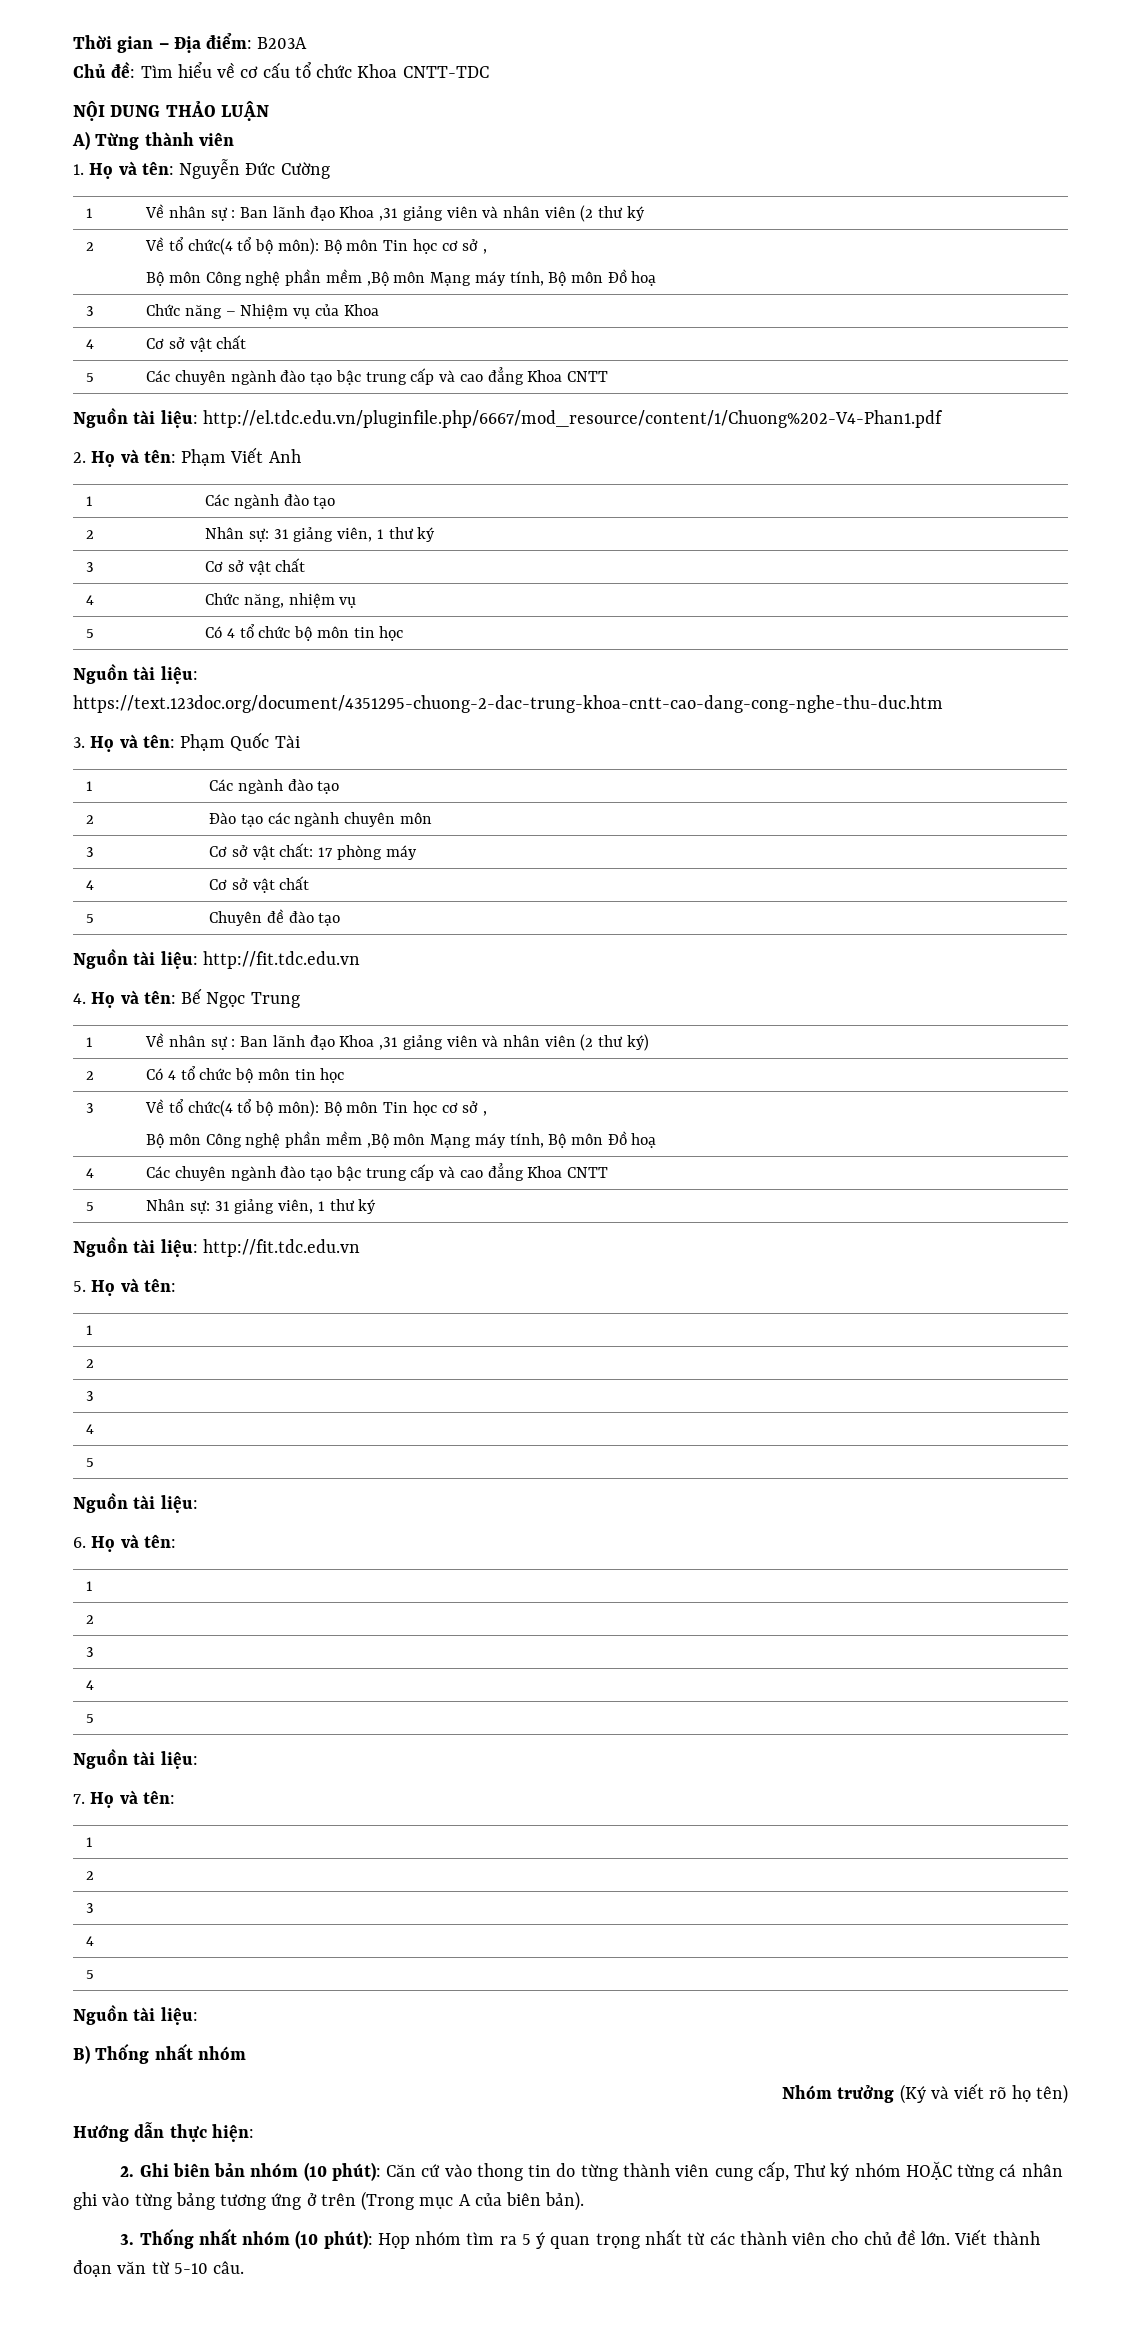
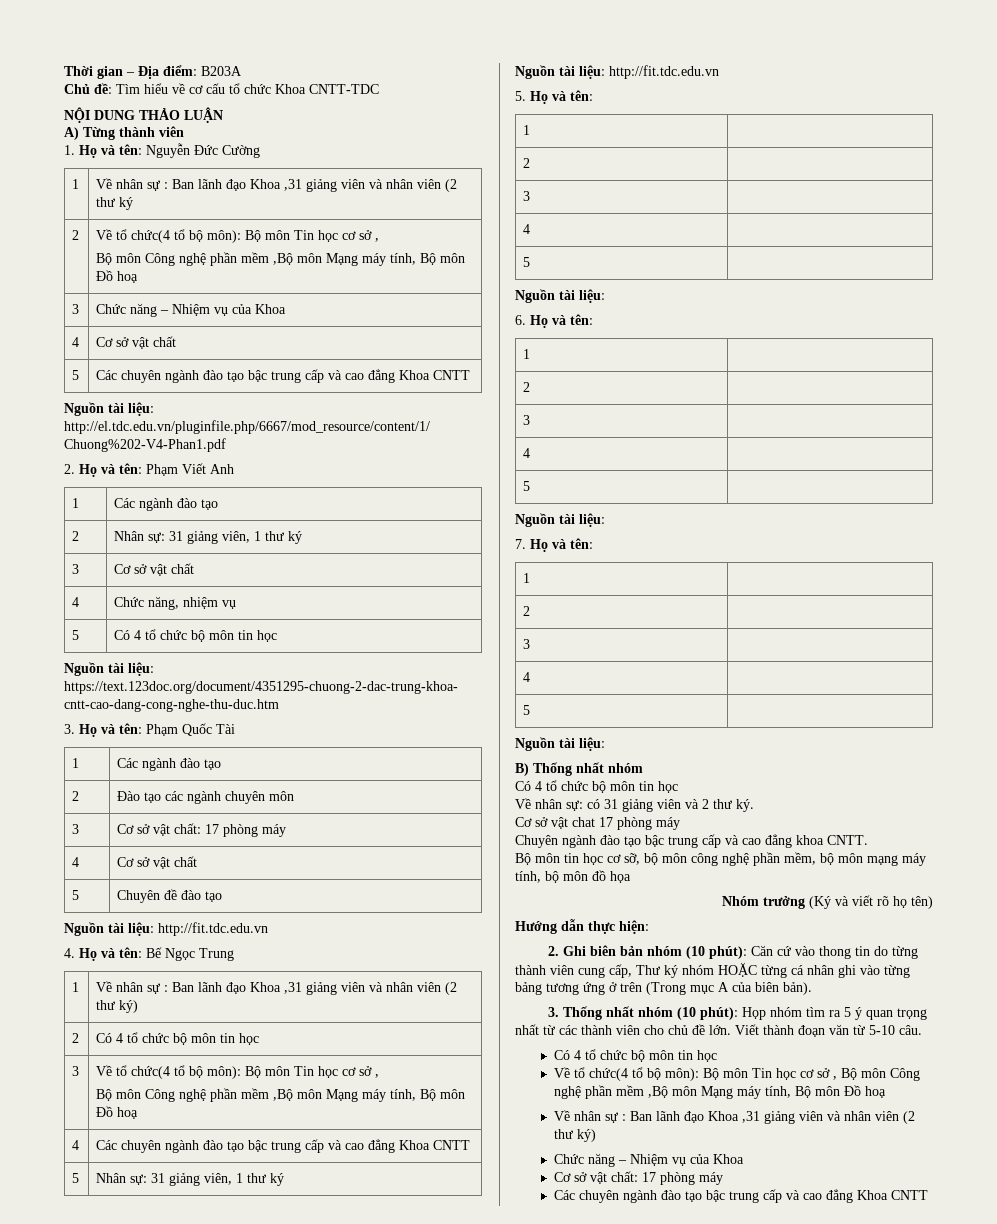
(246, 2053) none -> [515,780,678,793] [515,798,754,812] [515,817,680,830] [515,834,868,848] [515,852,926,866] [515,870,631,883] // Có 4 tổ chức bộ môn tin học // Về nhân sự: có 31 giảng viên và 2 thư ký. // Cơ sở vật chat 17 phòng máy // Chuyên ngành đào tạo bậc trung cấp và cao đẳng khoa CNTT. // Bộ môn tin học cơ sỡ, bộ môn công nghệ phần mềm, bộ môn mạng máy tính, bộ môn đồ họa
(245, 2267) none -> [553,1049,717,1062] [553,1067,920,1081] [553,1085,886,1099] [553,1110,915,1124] [553,1129,596,1142] [553,1153,744,1167] [553,1171,723,1185] [553,1189,928,1203] // Có 4 tổ chức bộ môn tin học // Về tổ chức(4 tổ bộ môn): Bộ môn Tin học cơ sở , Bộ môn Công nghệ phần mềm ,Bộ môn Mạng máy tính, Bộ môn Đồ hoạ // Về nhân sự : Ban lãnh đạo Khoa ,31 giảng viên và nhân viên (2 thư ký) // Chức năng – Nhiệm vụ của Khoa // Cơ sở vật chất: 17 phòng máy // Các chuyên ngành đào tạo bậc trung cấp và cao đẳng Khoa CNTT

